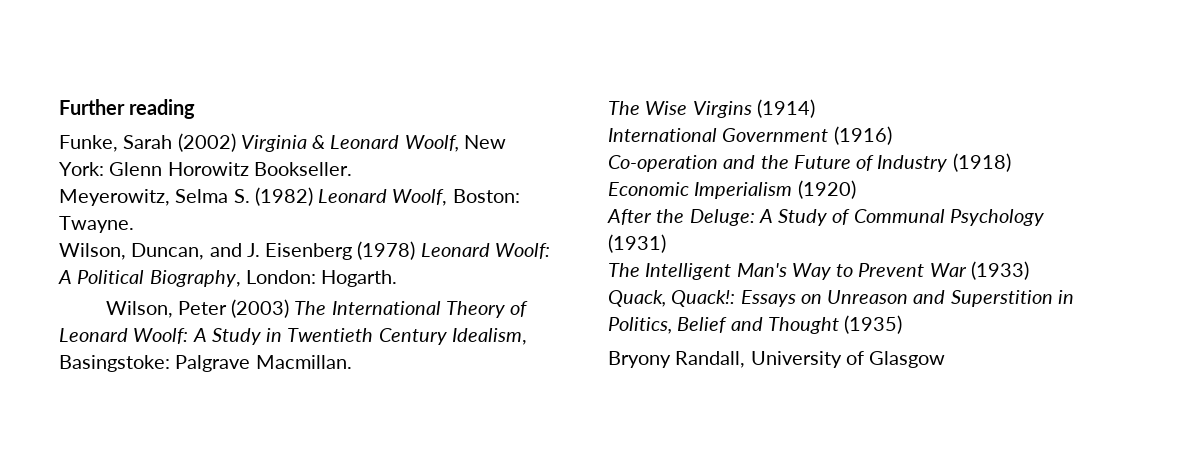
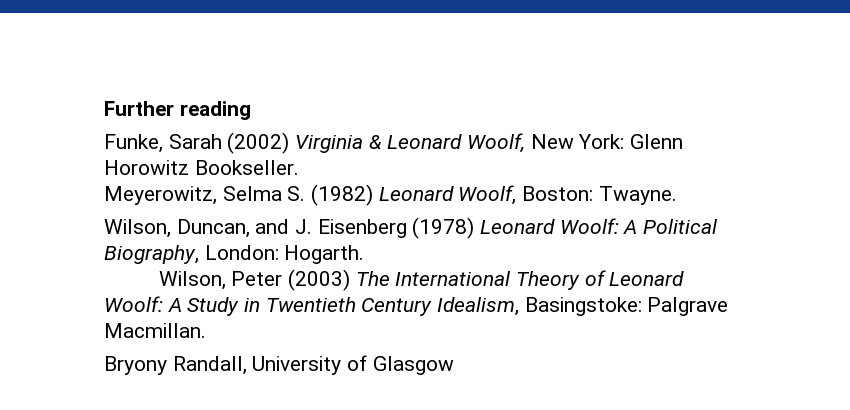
[608,99,815,118] [608,126,892,145] [608,153,1011,172] [608,180,856,199] [607,209,1044,226] [608,234,666,253] [608,261,1029,280] [608,290,1074,307] [608,315,903,334] // The Wise Virgins (1914) // International Government (1916) // Co-operation and the Future of Industry (1918) // Economic Imperialism (1920) // After the Deluge: A Study of Communal Psychology (1931) // The Intelligent Man's Way to Prevent War (1933) // Quack, Quack!: Essays on Unreason and Superstition in Politics, Belief and Thought (1935) -> (206, 330) none

